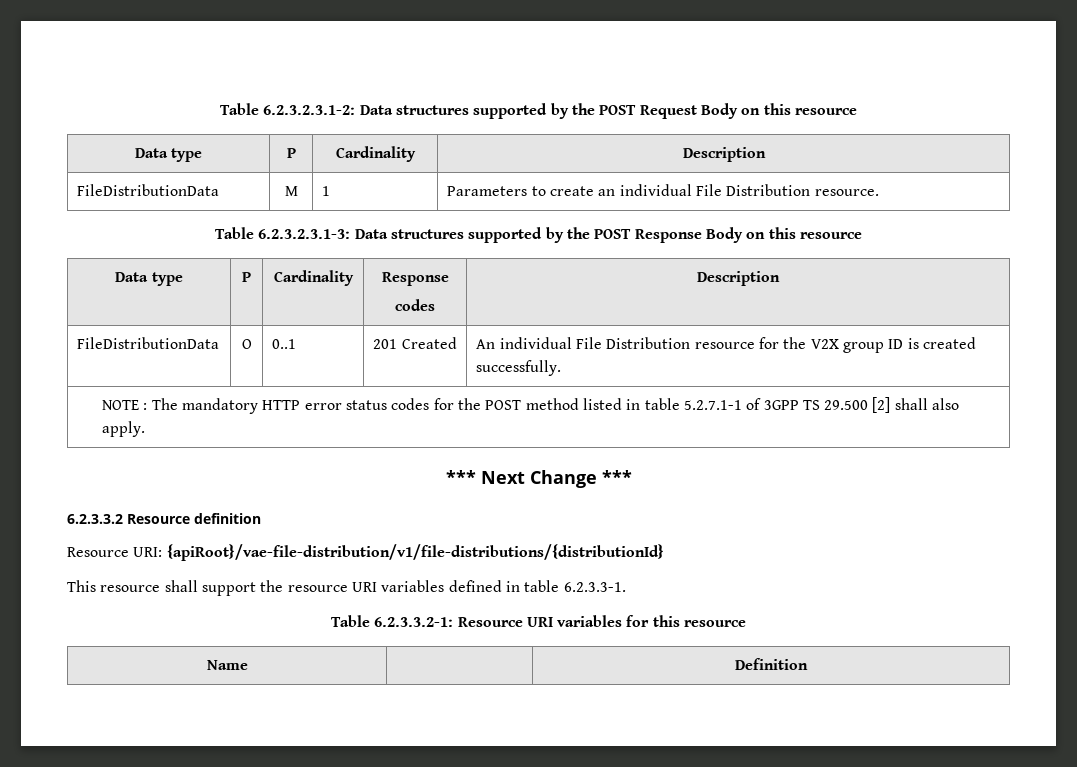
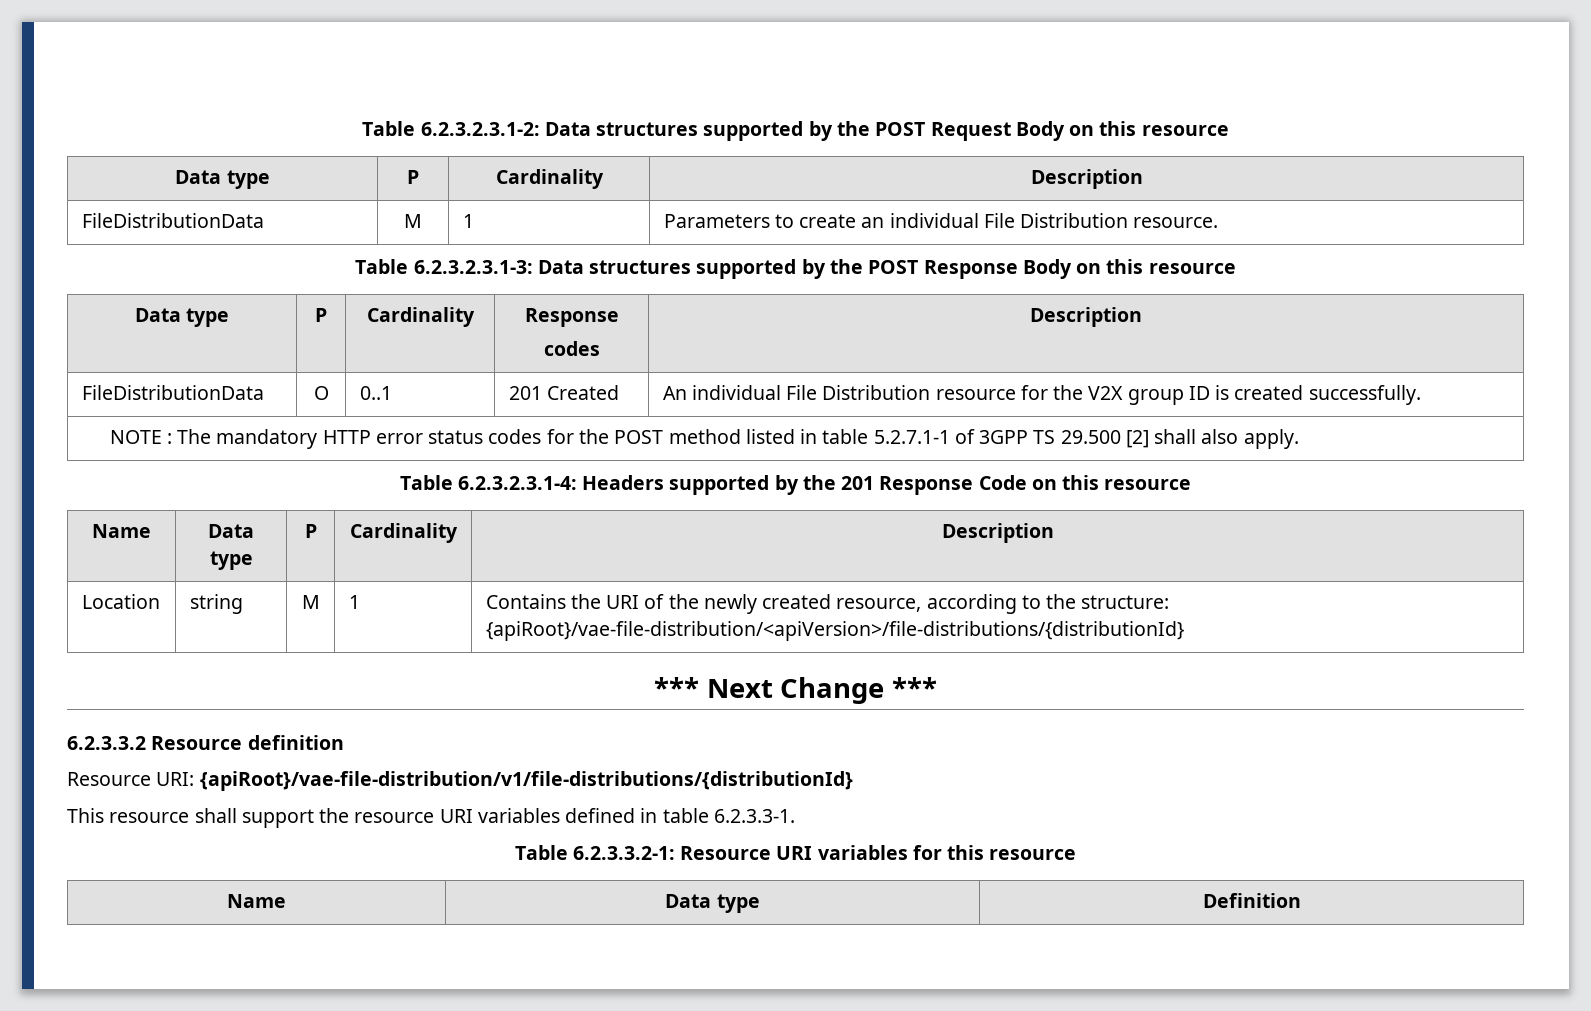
(146, 429) none -> [399,475,1192,495] [92,524,151,538] [208,524,254,538] [209,551,253,570] [304,524,317,538] [349,523,458,543] [941,523,1054,543] [81,594,160,609] [189,594,243,614] [301,595,320,609] [348,595,360,609] [485,594,1170,614] [485,621,1184,641] // Table 6.2.3.2.3.1-4: Headers supported by the 201 Response Code on this resource // Name | Data type | P | Cardinality | Description // Location | string | M | 1 | Contains the URI of the newly created resource, according to the structure: {apiRoot}/vae-file-distribution/<apiVersion>/file-distributions/{distributionId}
(248, 665) none -> [665,894,760,913] Data type

